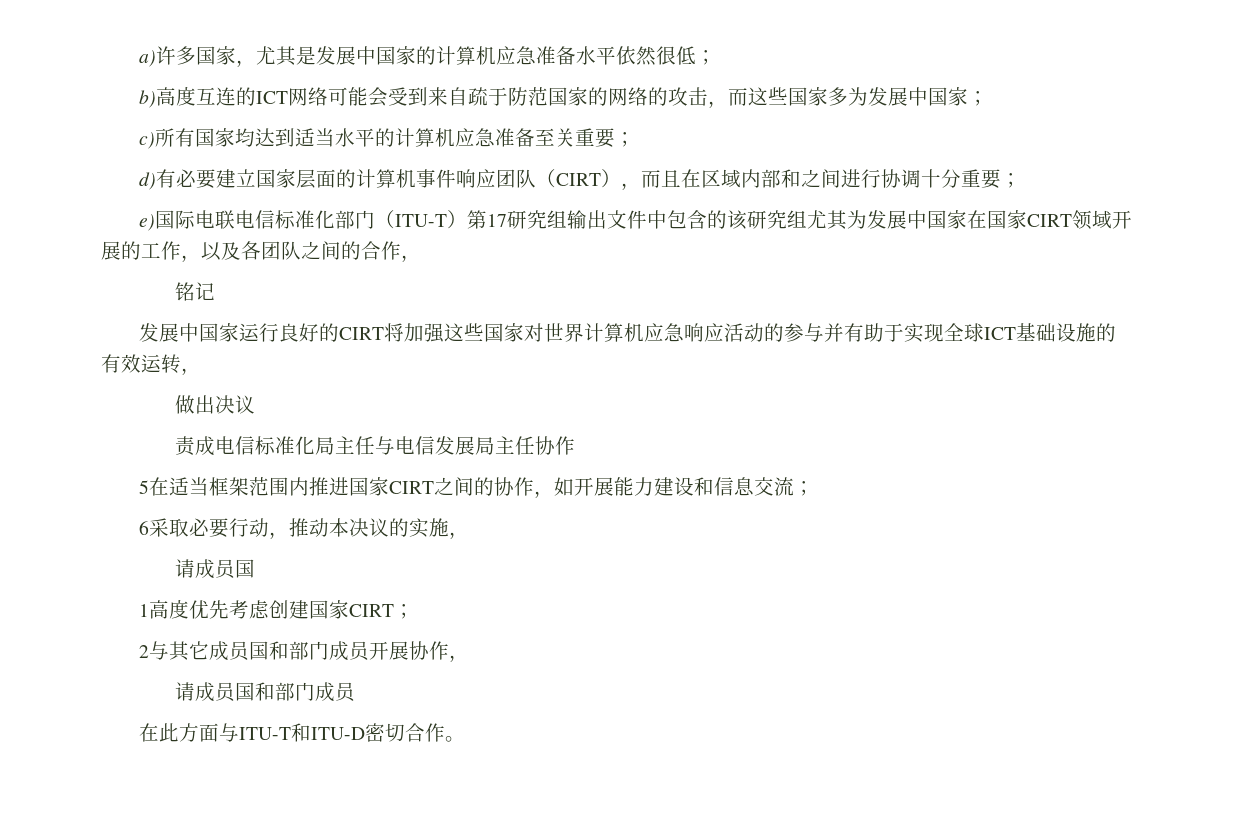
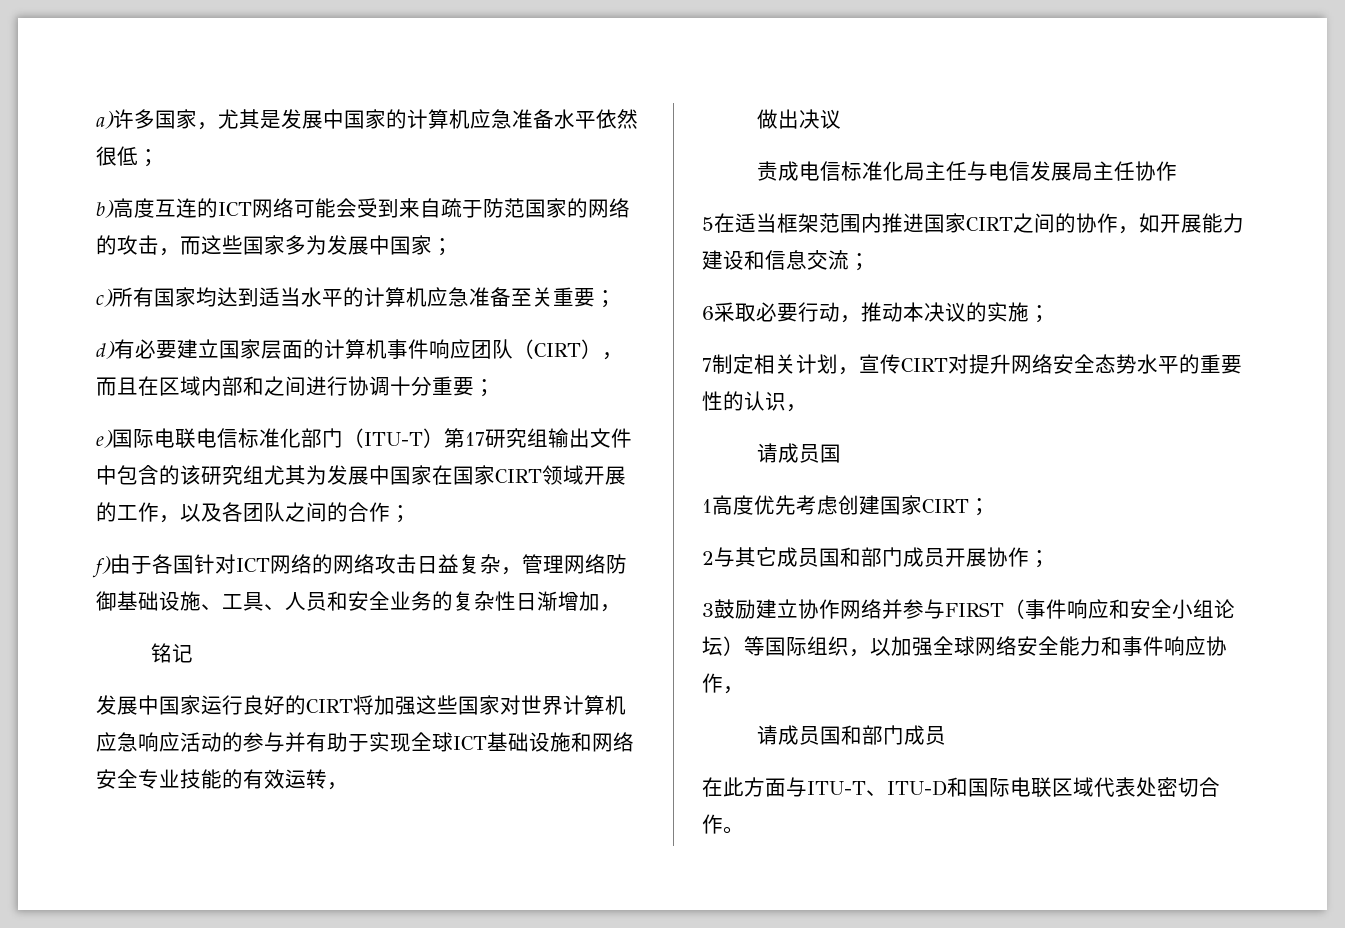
(401, 250) none -> [390,505,411,523] [92,554,628,578] [96,591,600,611] ； // f)由于各国针对ICT网络的网络攻击日益复杂，管理网络防御基础设施、工具、人员和安全业务的复杂性日渐增加
(1096, 332) none -> [571,732,634,752] [96,769,222,789] 和网络安全专业技能
(449, 527) none -> [1029,305,1050,323] [702,354,1242,375] [702,391,786,411] ； // 7制定相关计划，宣传CIRT对提升网络安全态势水平的重要性的认识
(449, 650) none -> [1029,550,1050,568] [702,599,1235,619] [702,636,1227,657] [702,673,723,693] ； // 3鼓励建立协作网络并参与FIRST（事件响应和安全小组论坛）等国际组织，以加强全球网络安全能力和事件响应协作
[290,723,365,742] 和ITU-D -> [866,777,1157,798] 、ITU-D和国际电联区域代表处

